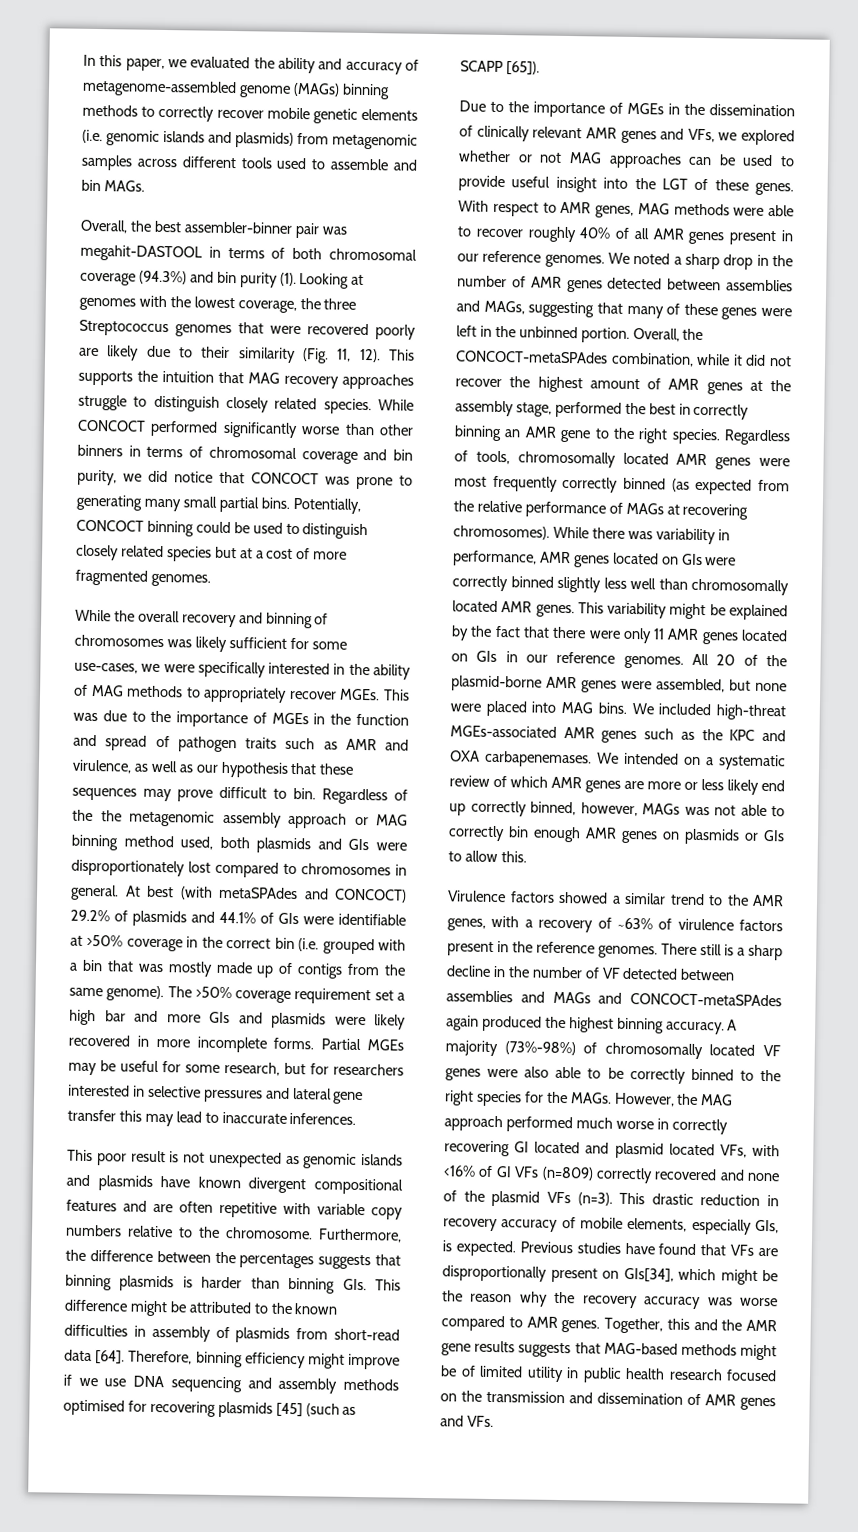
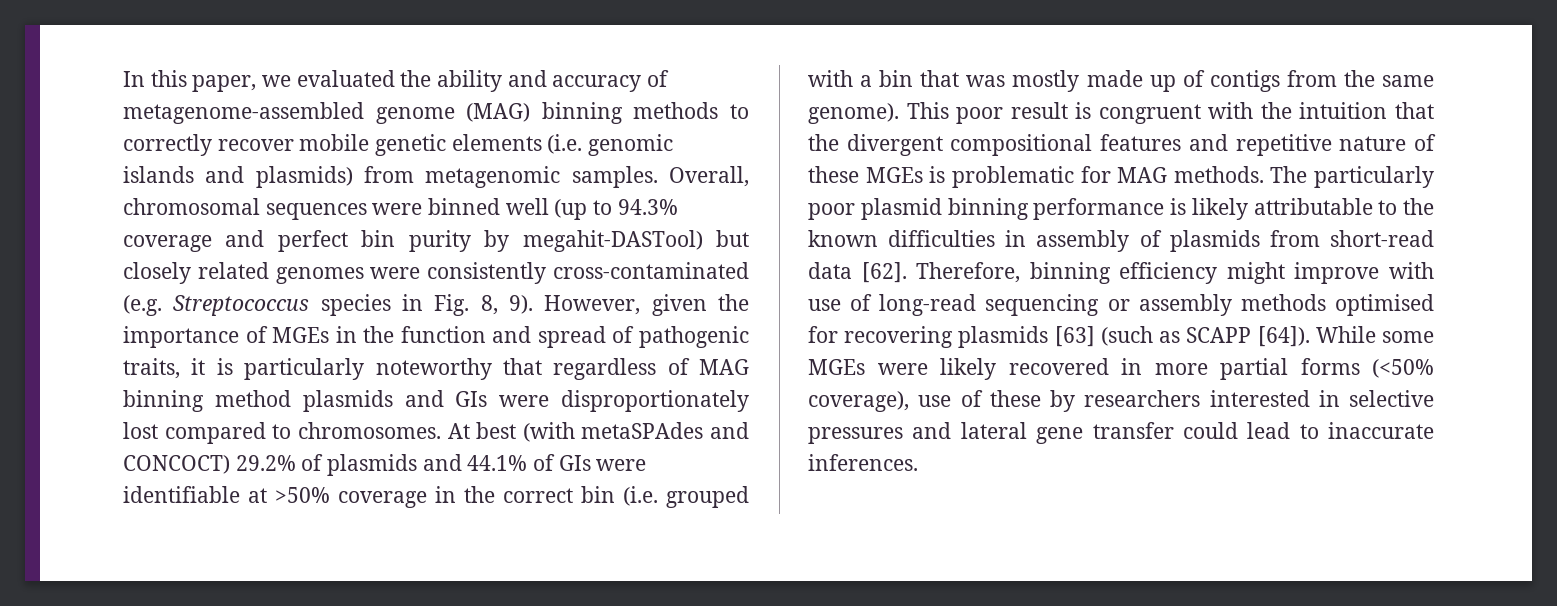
[292,82,340,97] (MAGs) -> [466,103,531,122] (MAG)
[81,154,417,171] [81,179,145,192] [80,219,347,239] [80,244,418,262] [80,270,365,289] [79,295,357,313] [79,319,416,340] [79,345,415,364] [78,370,414,390] [78,394,414,415] [77,419,414,439] [77,444,414,464] [77,469,413,490] [76,494,361,514] [76,519,369,540] [76,544,348,562] [75,569,211,587] [75,609,329,629] [74,634,347,652] [74,661,411,680] [74,684,410,703] [73,710,146,722] samples across different tools used to assemble and bin MAGs. // Overall, the best assembler-binner pair was megahit-DASTOOL in terms of both chromosomal coverage (94.3%) and bin purity (1). Looking at genomes with the lowest coverage, the three Streptococcus genomes that were recovered poorly are likely due to their similarity (Fig. 11, 12). This supports the intuition that MAG recovery approaches struggle to distinguish closely related species. While CONCOCT performed significantly worse than other binners in terms of chromosomal coverage and bin purity, we did notice that CONCOCT was prone to generating many small partial bins. Potentially, CONCOCT binning could be used to distinguish closely related species but at a cost of more fragmented genomes. // While the overall recovery and binning of chromosomes was likely sufficient for some use-cases, we were specifically interested in the ability of MAG methods to appropriately recover MGEs. This was due to -> [571,166,749,188] [123,198,678,220] [123,230,749,252] [123,262,749,284] [123,294,707,316] samples. Overall, chromosomal sequences were binned well (up to 94.3% coverage and perfect bin purity by megahit-DASTool) but closely related genomes were consistently cross-contaminated (e.g. Streptococcus species in Fig. 8, 9). However, given
[177,736,409,753] [72,759,355,778] [72,786,408,805] [72,809,369,829] pathogen traits such as AMR and virulence, as well as our hypothesis that these sequences may prove difficult to bin. Regardless of the the metagenomic assembly approach or -> [639,326,749,348] [123,358,690,380] pathogenic traits, it is particularly noteworthy that regardless of
[180,836,250,850] used, both -> (291, 398) none
[301,863,407,876] [70,884,119,901] chromosomes in general. -> [297,422,441,439] chromosomes.
[167,986,405,1005] [69,1009,406,1030] [68,1034,404,1053] [68,1060,404,1076] [68,1084,364,1105] [67,1109,357,1127] [67,1149,403,1169] [66,1174,403,1195] [66,1199,403,1220] [65,1224,402,1243] [65,1249,401,1270] [65,1274,402,1294] [64,1299,252,1317] The >50% coverage requirement set a high bar and more GIs and plasmids were likely recovered in more incomplete forms. Partial MGEs may be useful for some research, but for researchers interested in selective pressures and lateral gene transfer this may lead to inaccurate inferences. // This poor result is not unexpected as genomic islands and plasmids have known divergent compositional features and are often repetitive with variable copy numbers relative to the chromosome. Furthermore, the difference between the percentages suggests that binning plasmids is harder than binning GIs. This difference might be attributed -> [906,102,1434,124] [808,134,1436,156] [808,166,1434,188] [808,198,1373,220] This poor result is congruent with the intuition that the divergent compositional features and repetitive nature of these MGEs is problematic for MAG methods. The particularly poor plasmid binning performance is likely attributable
[95,1350,126,1364] [64]. -> [861,262,907,283] [62].
[63,1374,272,1393] if we use DNA sequencing and -> [1389,262,1434,279] [808,294,1130,316] with use of long-read sequencing or
[275,1402,303,1417] [45] -> [1054,326,1095,347] [63]
[505,61,540,75] [459,100,795,118] [459,125,795,146] [458,150,795,169] [458,175,794,196] [458,200,794,218] [457,226,793,246] [457,250,793,270] [457,275,793,293] [456,300,792,320] [456,325,704,343] [456,350,792,367] [455,376,791,395] [455,400,750,420] [454,425,791,446] [454,450,790,470] [454,475,790,495] [453,500,749,520] [453,525,730,545] [452,550,737,568] [452,575,789,596] [452,600,788,621] [451,625,788,645] [451,650,787,669] [451,675,787,693] [450,700,786,721] [450,725,786,744] [450,750,786,771] [449,775,785,795] [449,800,785,817] [448,825,785,845] [448,850,527,863] [447,890,784,907] [447,915,783,933] [447,941,783,961] [446,965,736,981] [446,990,782,1007] [446,1015,738,1035] [445,1040,781,1060] [445,1066,781,1084] [444,1090,734,1107] [444,1115,728,1135] [444,1140,780,1159] [443,1165,779,1184] [443,1190,779,1207] [443,1217,779,1235] [442,1240,778,1257] [442,1265,778,1285] [442,1290,778,1310] [441,1315,777,1334] [441,1340,777,1361] [440,1365,777,1383] [440,1390,776,1411] [440,1415,494,1428] [65]). // Due to the importance of MGEs in the dissemination of clinically relevant AMR genes and VFs, we explored whether or not MAG approaches can be used to provide useful insight into the LGT of these genes. With respect to AMR genes, MAG methods were able to recover roughly 40% of all AMR genes present in our reference genomes. We noted a sharp drop in the number of AMR genes detected between assemblies and MAGs, suggesting that many of these genes were left in the unbinned portion. Overall, the CONCOCT-metaSPAdes combination, while it did not recover the highest amount of AMR genes at the assembly stage, performed the best in correctly binning an AMR gene to the right species. Regardless of tools, chromosomally located AMR genes were most frequently correctly binned (as expected from the relative performance of MAGs at recovering chromosomes). While there was variability in performance, AMR genes located on GIs were correctly binned slightly less well than chromosomally located AMR genes. This variability might be explained by the fact that there were only 11 AMR genes located on GIs in our reference genomes. All 20 of the plasmid-borne AMR genes were assembled, but none were placed into MAG bins. We included high-threat MGEs-associated AMR genes such as the KPC and OXA carbapenemases. We intended on a systematic review of which AMR genes are more or less likely end up correctly binned, however, MAGs was not able to correctly bin enough AMR genes on plasmids or GIs to allow this. // Virulence factors showed a similar trend to the AMR genes, with a recovery of ~63% of virulence factors present in the reference genomes. There still is a sharp decline in the number of VF detected between assemblies and MAGs and CONCOCT-metaSPAdes again produced the highest binning accuracy. A majority (73%-98%) of chromosomally located VF genes were also able to be correctly binned to the right species for the MAGs. However, the MAG approach performed much worse in correctly recovering GI located and plasmid located VFs, with <16% of GI VFs (n=809) correctly recovered and none of the plasmid VFs (n=3). This drastic reduction in recovery accuracy of mobile elements, especially GIs, is expected. Previous studies have found that VFs are disproportionally present on GIs[34], which might be the reason why the recovery accuracy was worse compared to AMR genes. Together, this and the AMR gene results suggests that MAG-based methods might be of limited utility in public health research focused on the transmission and dissemination of AMR genes and VFs. -> [1257,326,1434,347] [808,358,1434,380] [808,390,1434,412] [808,422,1434,444] [808,454,918,471] [64]). While some MGEs were likely recovered in more partial forms (<50% coverage), use of these by researchers interested in selective pressures and lateral gene transfer could lead to inaccurate inferences.

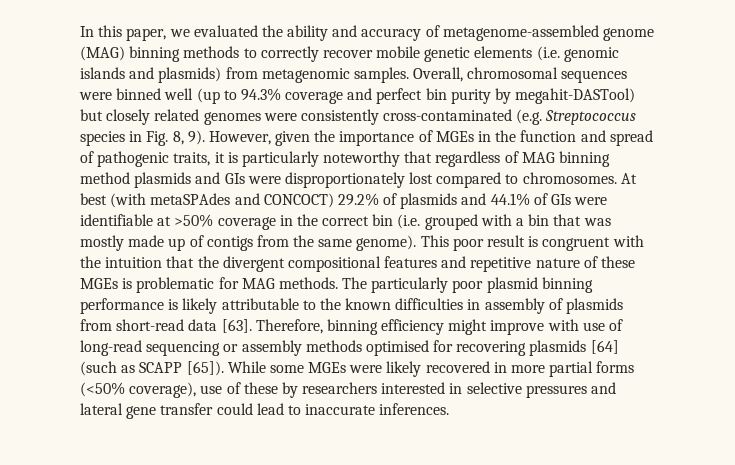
[861,262,907,283] [62]. -> [221,319,252,333] [63].
[1054,326,1095,347] [63] -> [590,340,619,354] [64]
[1257,326,1310,347] [64]). -> [186,361,224,376] [65]).

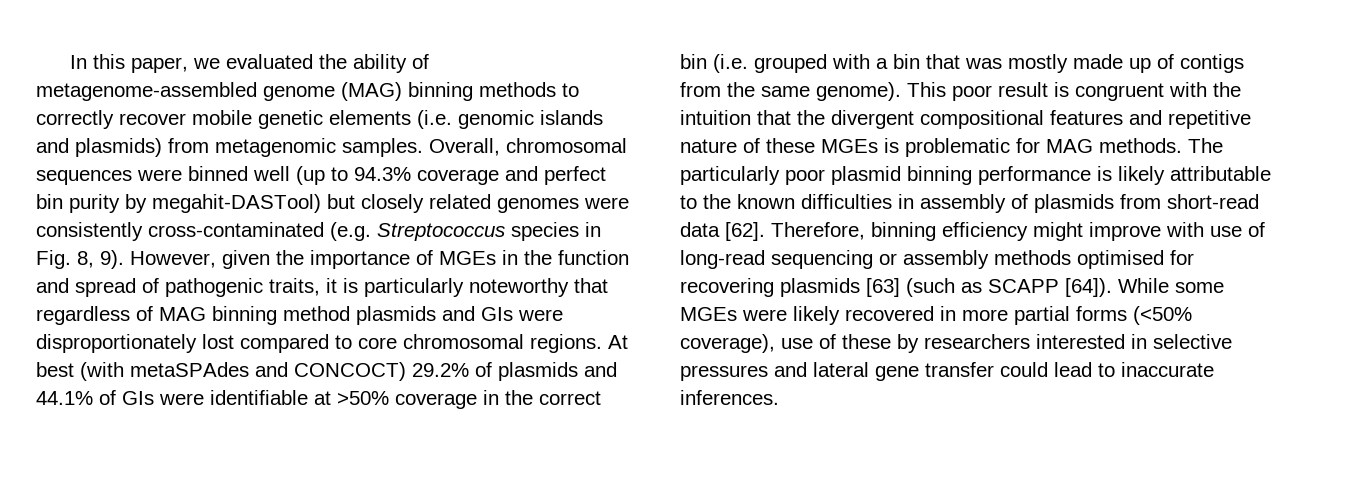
[332,25,422,41] and accuracy -> (407, 63) none
[522,172,617,184] chromosomes. -> [358,334,602,353] core chromosomal regions.
[221,319,252,333] [63]. -> [725,222,765,241] [62].
[590,340,619,354] [64] -> [866,278,900,297] [63]
[186,361,224,376] [65]). -> [1065,278,1112,297] [64]).

